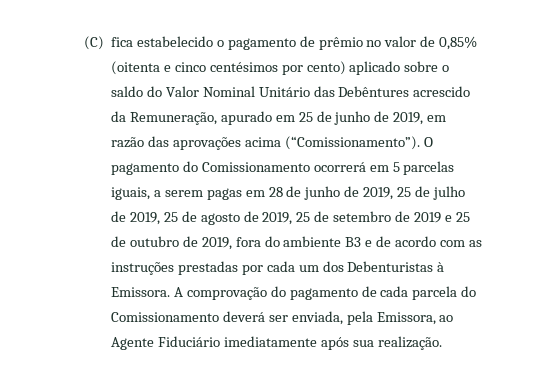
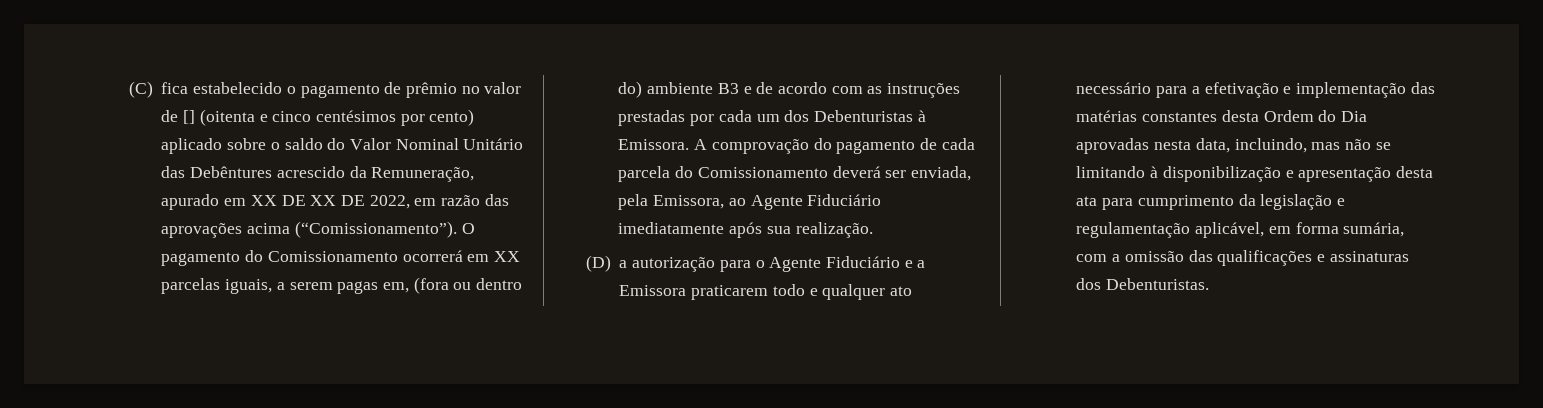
[439,36,478,50] 0,85% -> [183,110,196,124] []
[298,111,424,125] 25 de junho de 2019, -> [250,195,410,209] XX DE XX DE 2022,
[392,162,400,172] 5 -> [494,251,521,262] XX
[245,186,465,200] [110,211,470,225] [110,236,280,250] em 28 de junho de 2019, 25 de julho de 2019, 25 de agosto de 2019, 25 de setembro de 2019 e 25 de outubro de 2019, fora do -> [383,277,523,294] [618,81,643,98] em, (fora ou dentro do)
(442, 343) none -> [585,255,926,272] [619,284,913,300] [1076,82,1435,98] [1076,110,1368,122] [1076,138,1391,154] [1076,166,1434,182] [1076,194,1346,210] [1076,222,1405,238] [1076,250,1409,266] [1076,278,1210,290] // (D) a autorização para o Agente Fiduciário e a Emissora praticarem todo e qualquer ato necessário para a efetivação e implementação das matérias constantes desta Ordem do Dia aprovadas nesta data, incluindo, mas não se limitando à disponibilização e apresentação desta ata para cumprimento da legislação e regulamentação aplicável, em forma sumária, com a omissão das qualificações e assinaturas dos Debenturistas.

